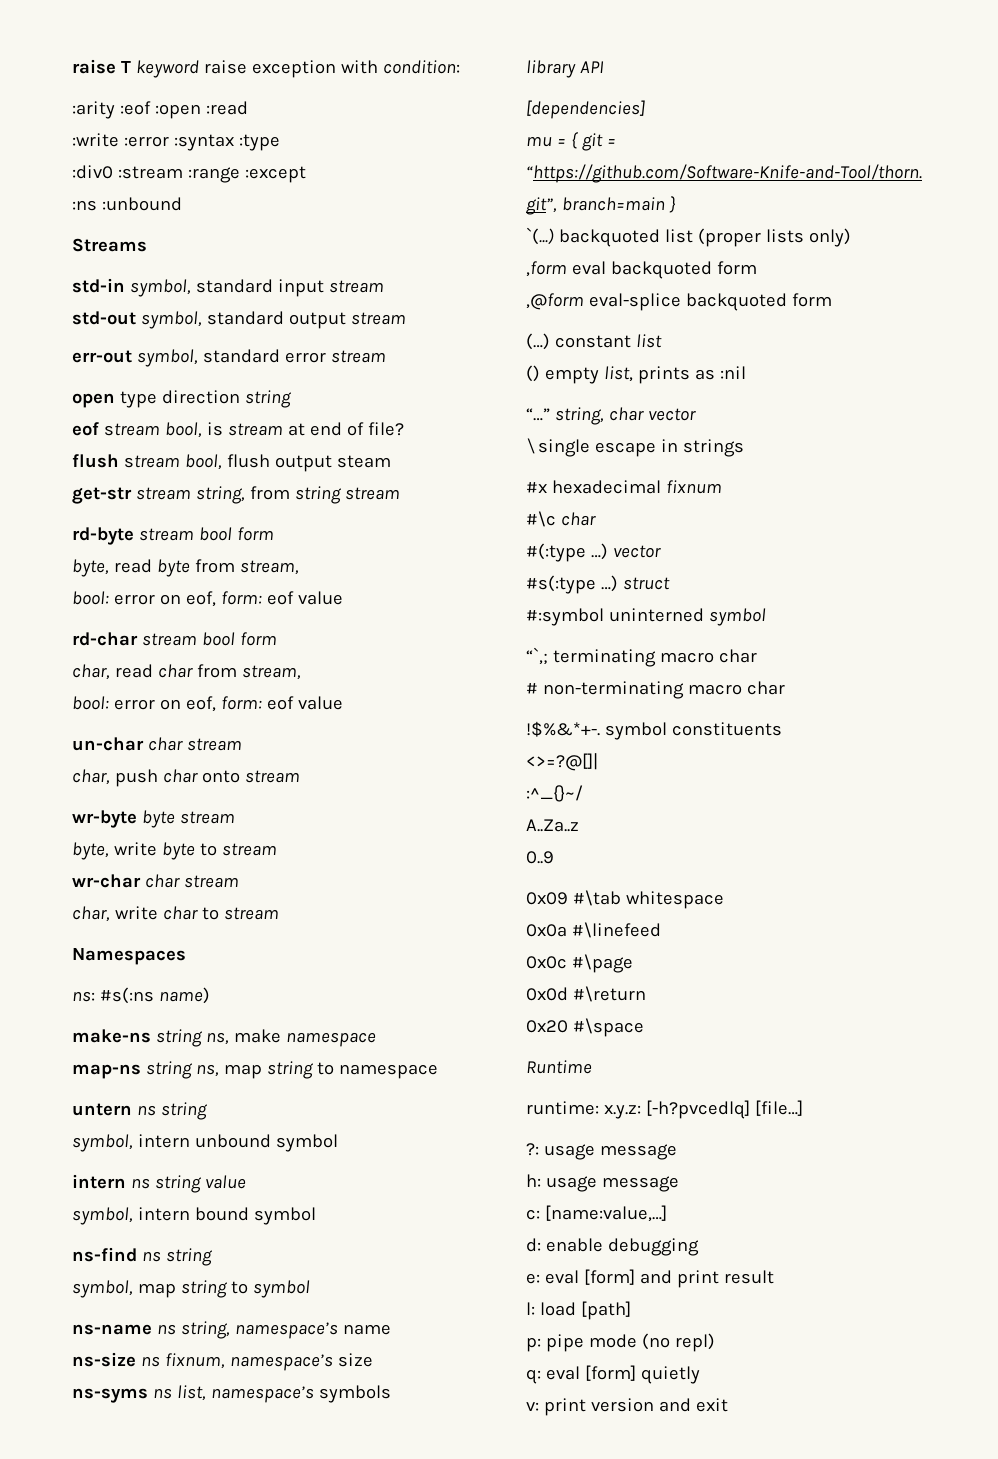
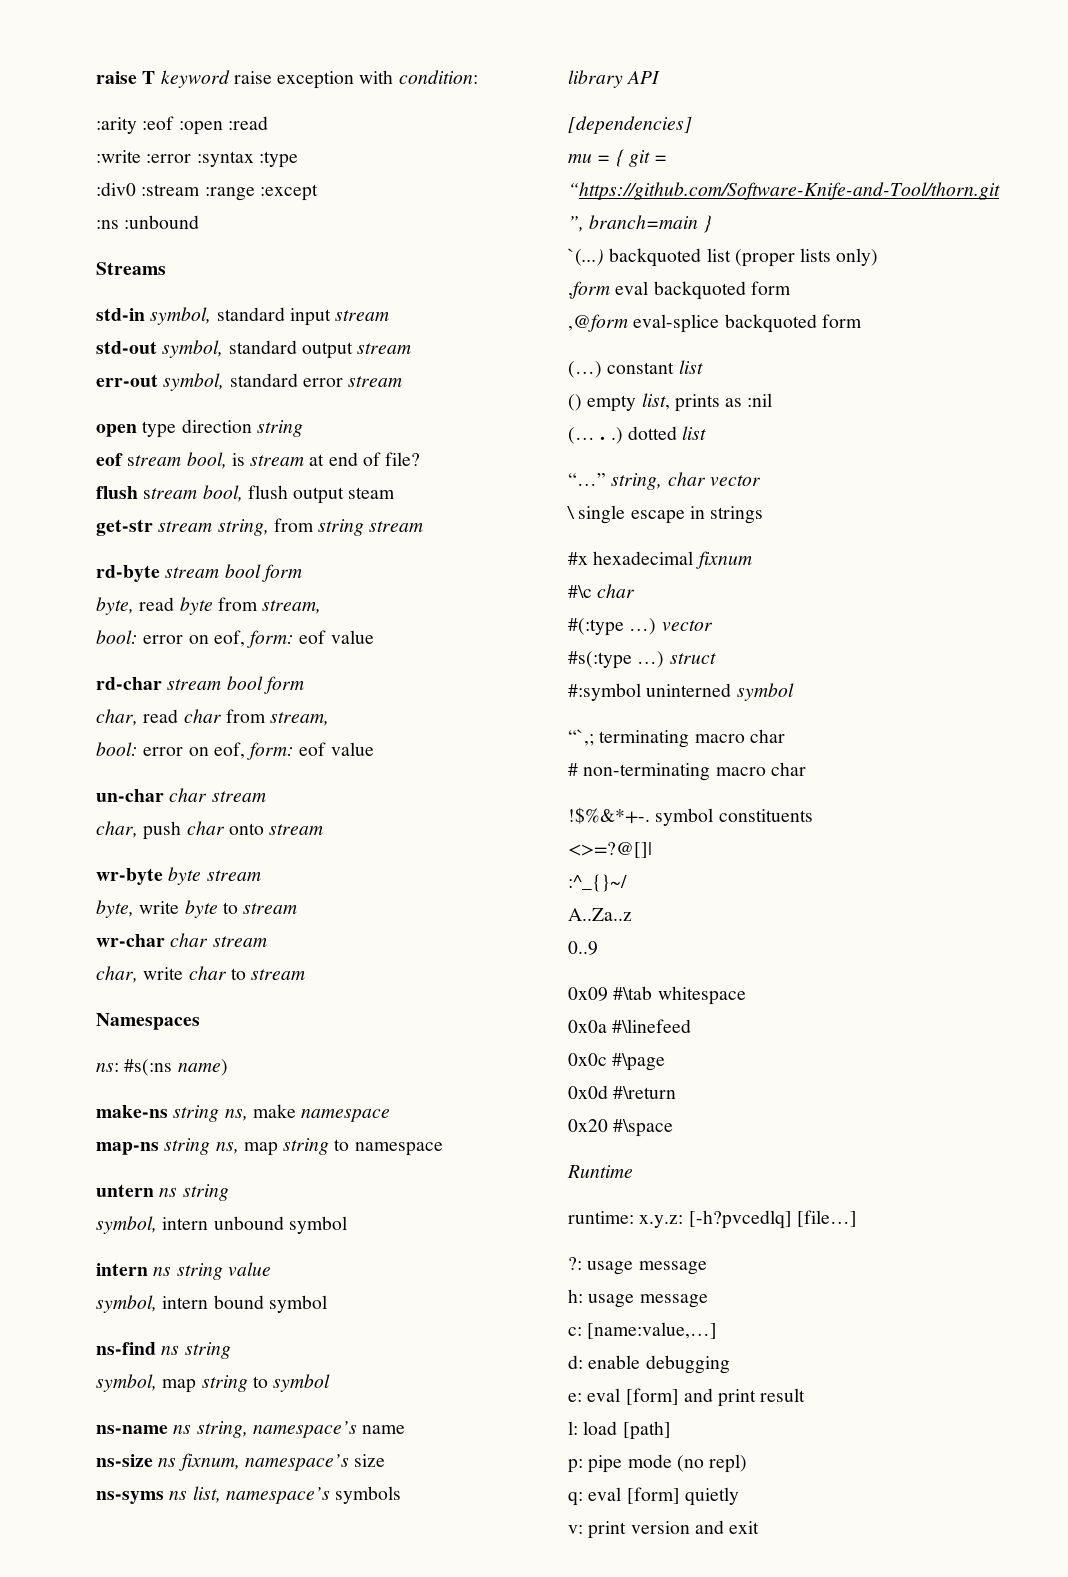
(746, 372) none -> [568,426,707,444] // (… . .) dotted list

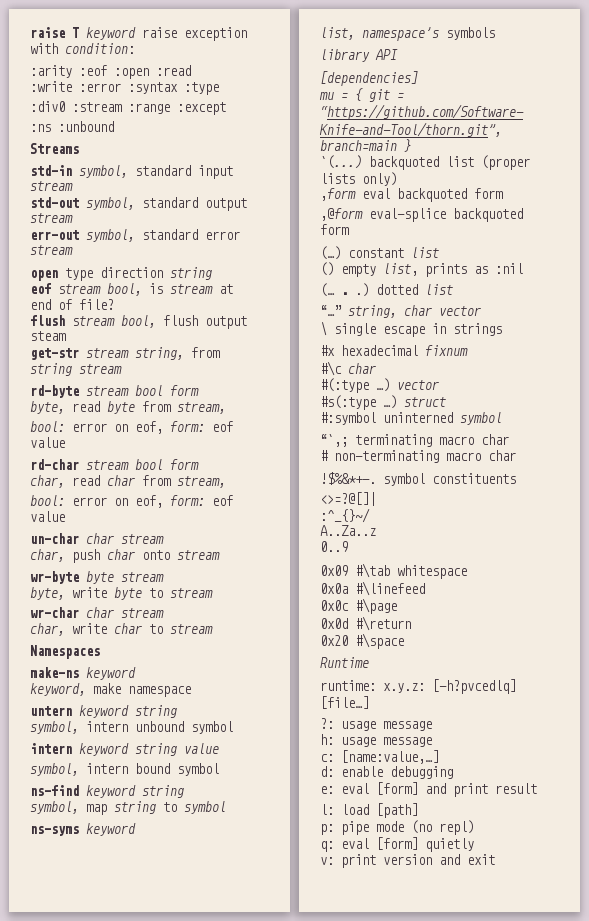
[96,1059,228,1076] [96,1104,391,1122] [96,1138,350,1156] ns: #s(:ns name) // make-ns string ns, make namespace // map-ns string ns, map string to -> [30,667,136,680] [30,683,121,696] make-ns keyword // keyword, make
[159,1188,178,1197] ns -> [79,705,129,718] keyword
[153,1267,172,1276] ns -> [79,743,129,756] keyword
[161,1346,180,1355] ns -> [86,785,136,798] keyword
[96,1421,406,1438] [96,1453,386,1471] [96,1491,188,1504] ns-name ns string, namespace’s name // ns-size ns fixnum, namespace’s size // ns-syms ns -> [30,823,136,836] ns-syms keyword //

